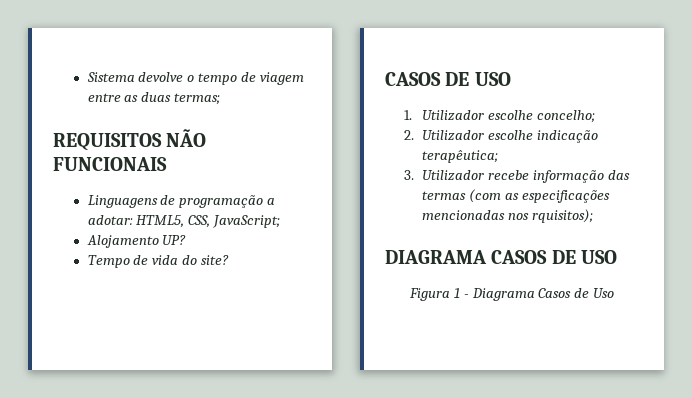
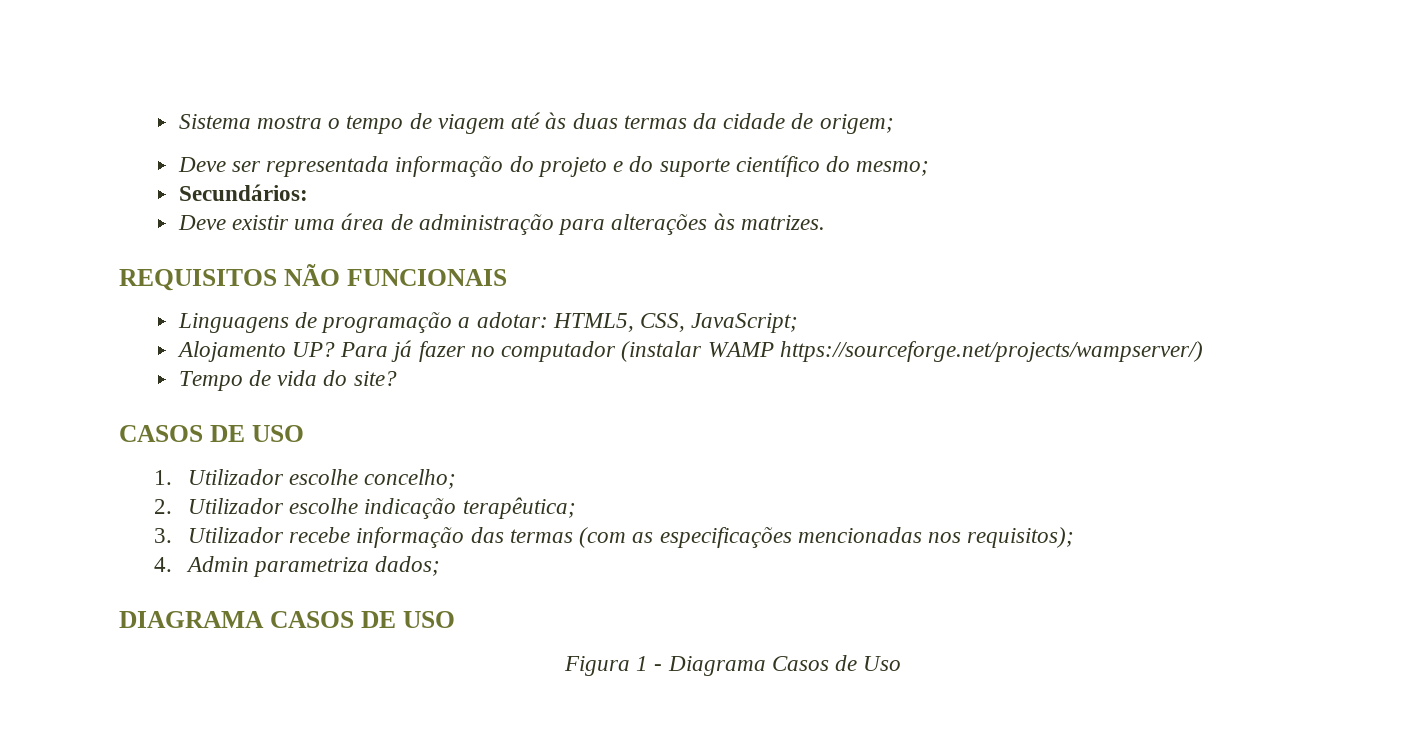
[138,72,184,82] devolve -> [257,115,323,129] mostra
[87,92,221,105] entre as duas termas; -> [511,112,894,134] [177,155,930,177] [178,184,308,201] [177,213,825,235] até às duas termas da cidade de origem; // Deve ser representada informação do projeto e do suporte científico do mesmo; // Secundários: // Deve existir uma área de administração para alterações às matrizes.
(187, 240) none -> [340,340,1203,362] Para já fazer no computador (instalar WAMP https://sourceforge.net/projects/wampserver/)
[531,209,593,223] rquisitos); -> [967,527,1075,548] [153,556,441,577] requisitos); // 4. Admin parametriza dados;

